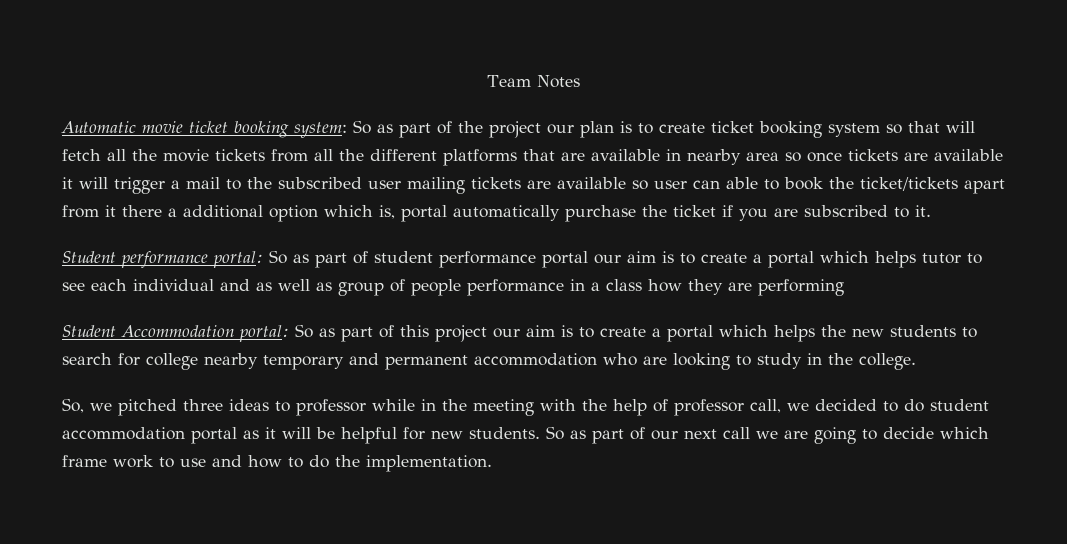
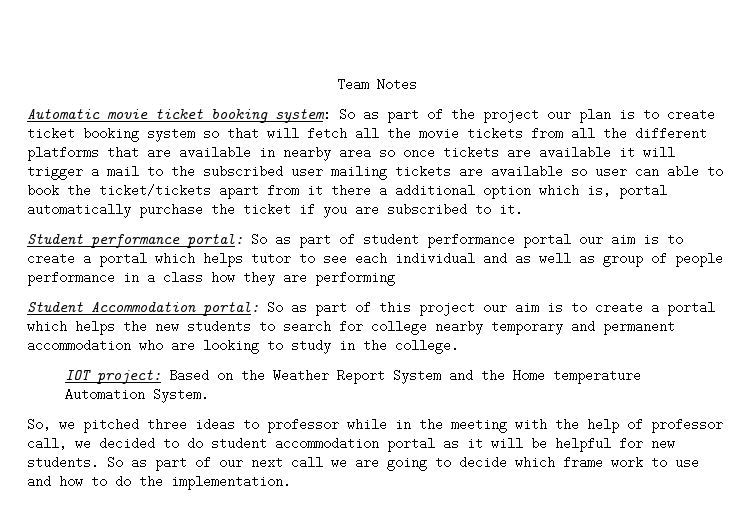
(916, 361) none -> [64,369,641,384] [64,388,209,403] // IOT project: Based on the Weather Report System and the Home temperature Automation System.

